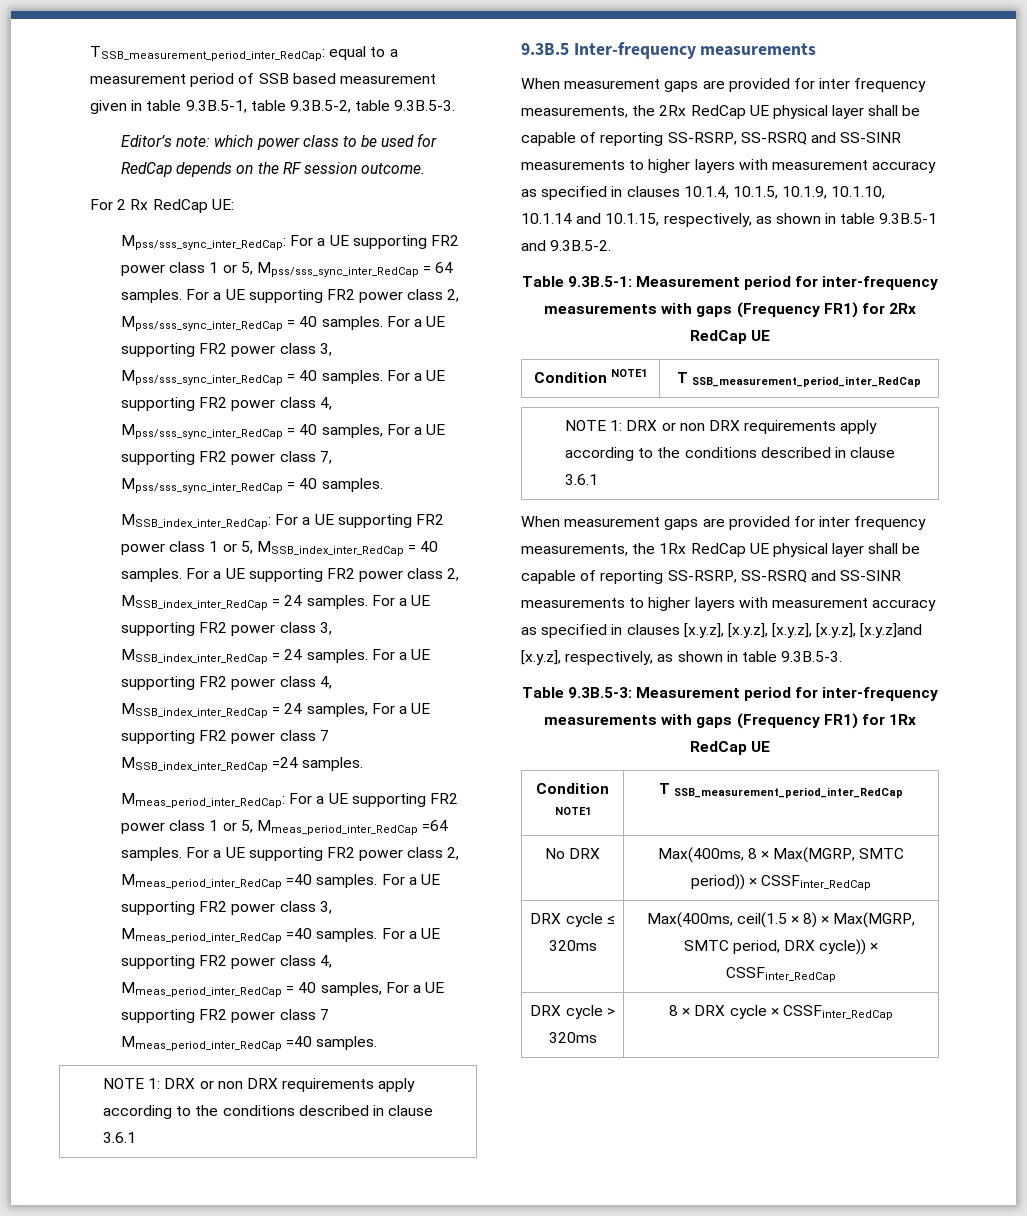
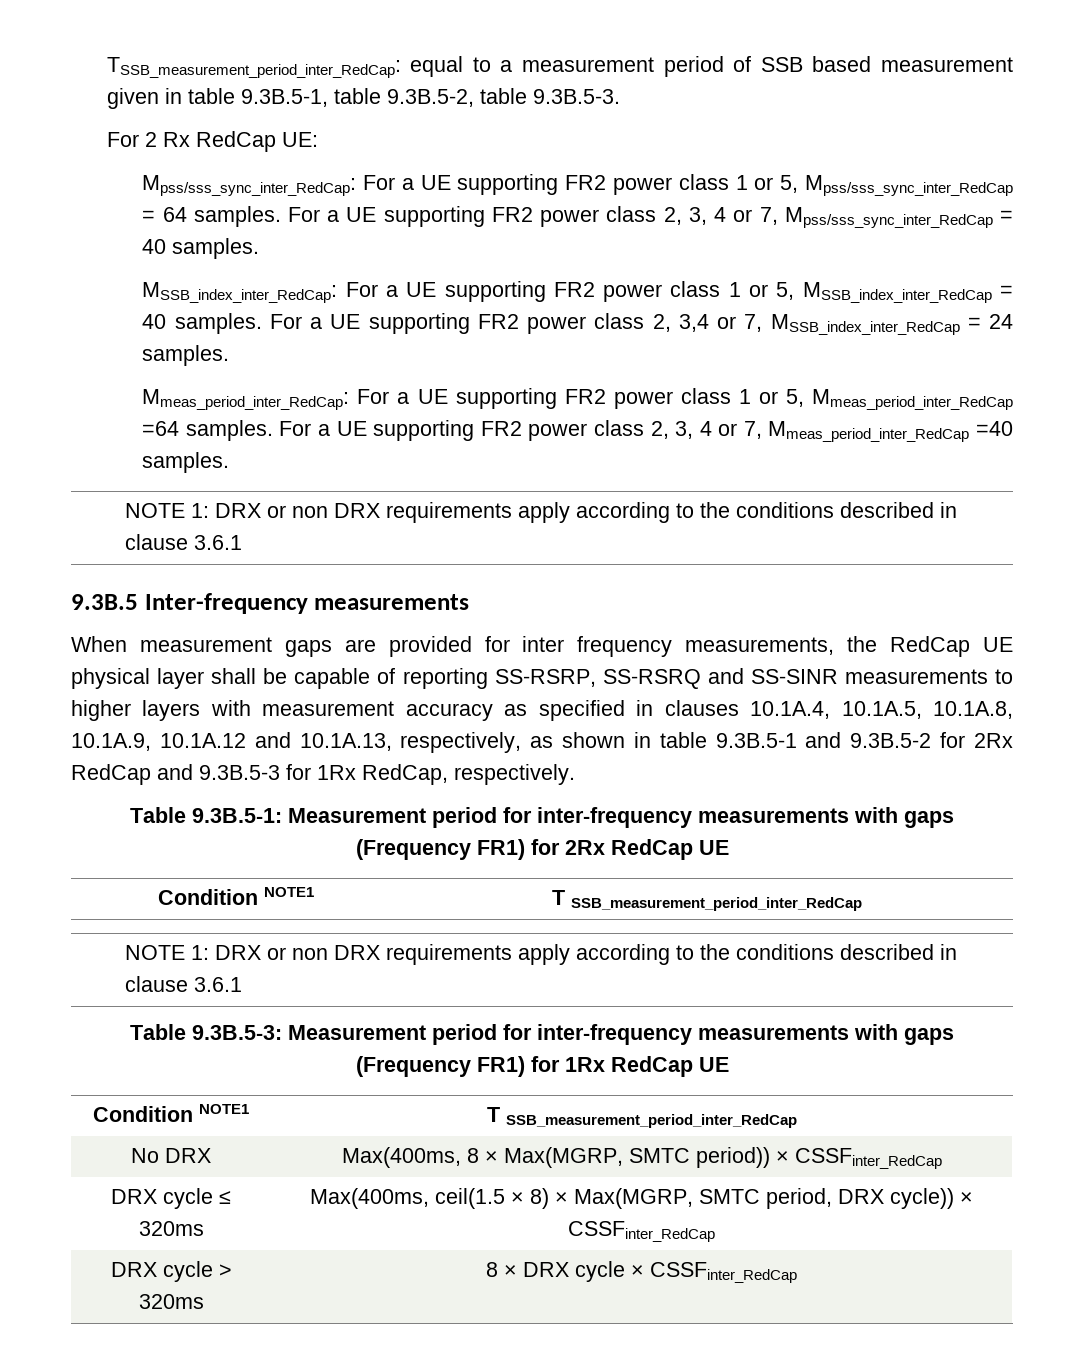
[120,133,438,150] [120,162,426,177] // Editor’s note: which power class to be used for RedCap depends on the RF session outcome. -> (620, 96) none
[120,316,446,331] [120,343,332,357] [120,370,446,385] [120,397,332,411] [120,424,446,439] [120,451,316,465] Mpss/sss_sync_inter_RedCap = 40 samples. For a UE supporting FR2 power class 3, Mpss/sss_sync_inter_RedCap = 40 samples. For a UE supporting FR2 power class 4, Mpss/sss_sync_inter_RedCap = 40 samples, For a UE supporting FR2 power class -> [688,207,753,225] 3, 4 or
[120,595,431,610] [120,622,332,636] [120,649,431,664] [120,676,332,690] [120,703,431,718] [120,730,329,744] [120,757,364,772] MSSB_index_inter_RedCap = 24 samples. For a UE supporting FR2 power class 3, MSSB_index_inter_RedCap = 24 samples. For a UE supporting FR2 power class 4, MSSB_index_inter_RedCap = 24 samples, For a UE supporting FR2 power class 7 MSSB_index_inter_RedCap =24 samples. -> [678,314,1014,335] [142,345,230,366] 3,4 or 7, MSSB_index_inter_RedCap = 24 samples.
[120,874,440,889] [120,901,332,915] [120,928,440,943] [120,955,332,969] [120,982,445,997] [120,1009,329,1023] Mmeas_period_inter_RedCap =40 samples. For a UE supporting FR2 power class 3, Mmeas_period_inter_RedCap =40 samples. For a UE supporting FR2 power class 4, Mmeas_period_inter_RedCap = 40 samples, For a UE supporting FR2 power class 7 -> [675,421,762,439] 3, 4 or 7,
[659,105,687,116] 2Rx -> (878, 644) none
[683,186,886,199] [521,213,660,226] 10.1.4, 10.1.5, 10.1.9, 10.1.10, 10.1.14 and 10.1.15, -> [750,701,1014,719] [71,732,392,751] 10.1A.4, 10.1A.5, 10.1A.8, 10.1A.9, 10.1A.12 and 10.1A.13,
[550,240,612,251] 9.3B.5-2. -> [850,732,1013,748] [71,764,575,785] 9.3B.5-2 for 2Rx RedCap and 9.3B.5-3 for 1Rx RedCap, respectively.
[521,516,927,530] [521,543,921,557] [521,570,902,584] [521,597,937,611] [521,623,923,638] [521,650,843,665] // When measurement gaps are provided for inter frequency measurements, the 1Rx RedCap UE physical layer shall be capable of reporting SS-RSRP, SS-RSRQ and SS-SINR measurements to higher layers with measurement accuracy as specified in clauses [x.y.z], [x.y.z], [x.y.z], [x.y.z], [x.y.z]and [x.y.z], respectively, as shown in table 9.3B.5-3. -> (242, 984) none

